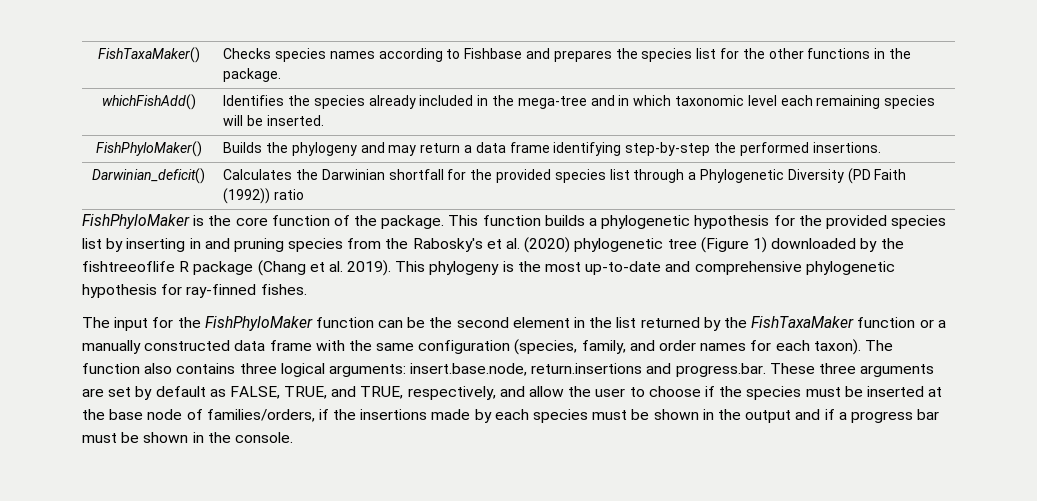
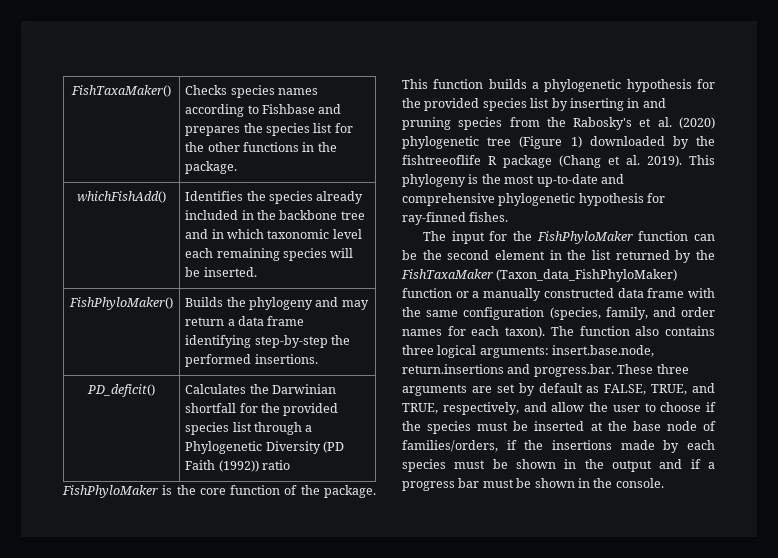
[517,96,587,109] mega-tree -> [279,210,365,220] backbone tree
[92,168,205,184] Darwinian_deficit() -> [87,384,155,397] PD_deficit()
(855, 322) none -> [496,269,678,282] (Taxon_data_FishPhyloMaker)

